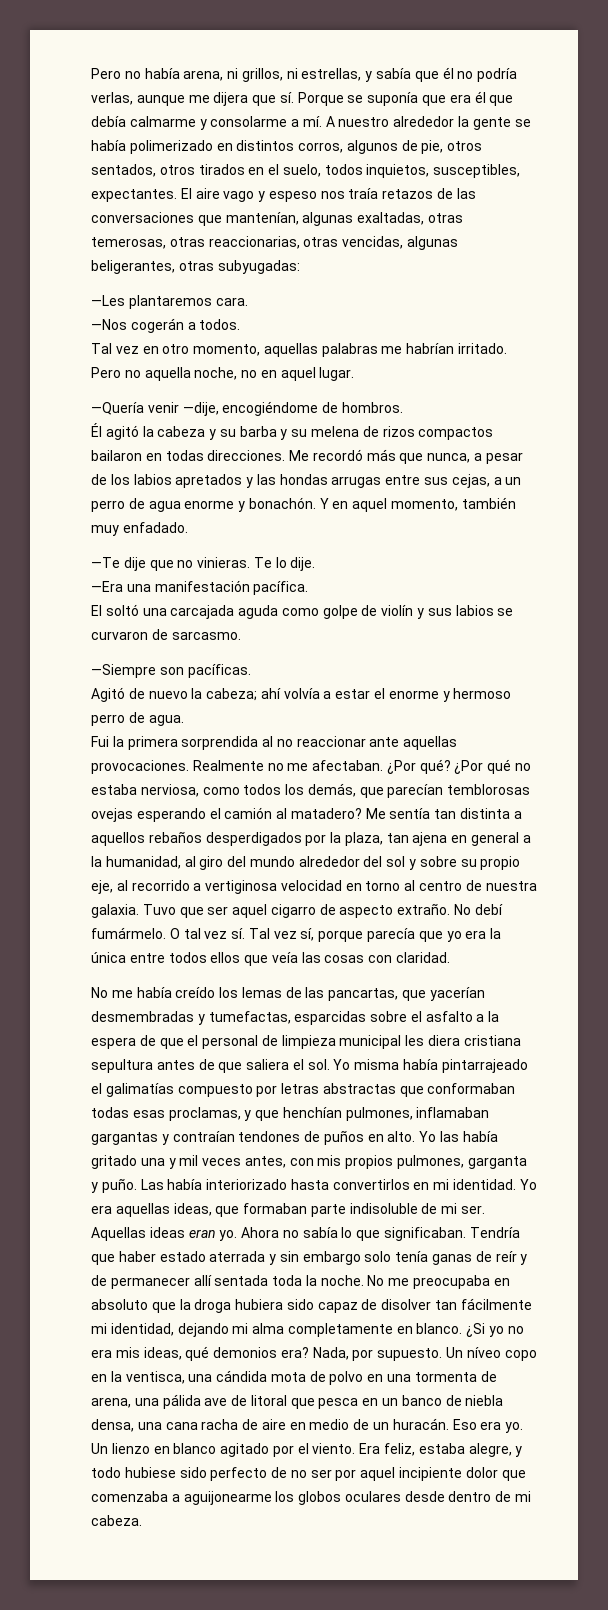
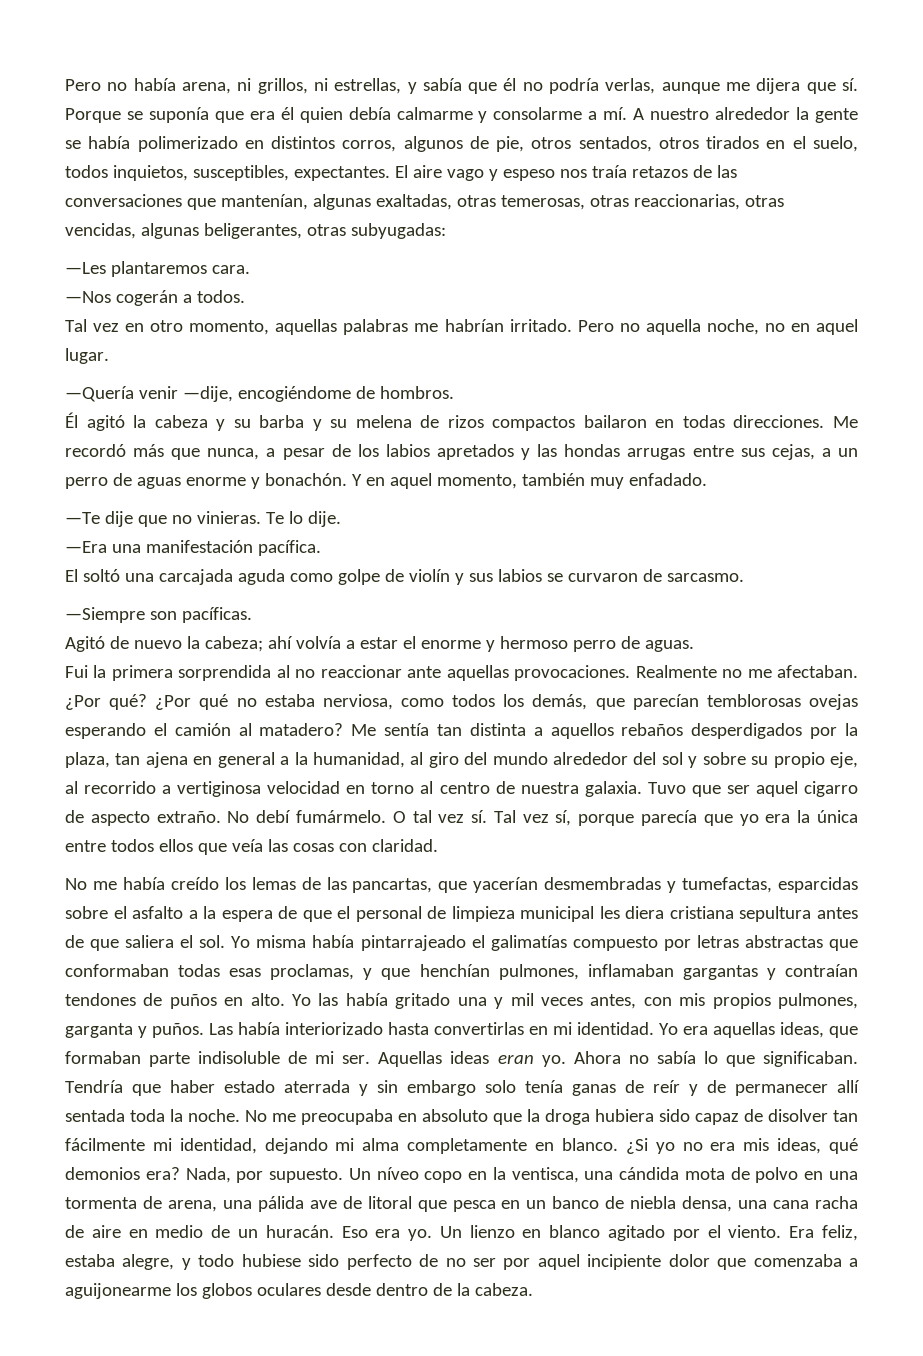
[489,95,514,106] que -> [299,107,343,123] quien
[148,501,181,512] agua -> [136,477,181,489] aguas
[148,715,184,726] agua. -> [644,640,694,652] aguas.
[101,1178,137,1193] puño. -> [152,1023,204,1038] puños.
[332,1179,410,1190] convertirlos -> [434,1022,524,1035] convertirlas
[515,1491,532,1502] mi -> [456,1283,470,1296] la

